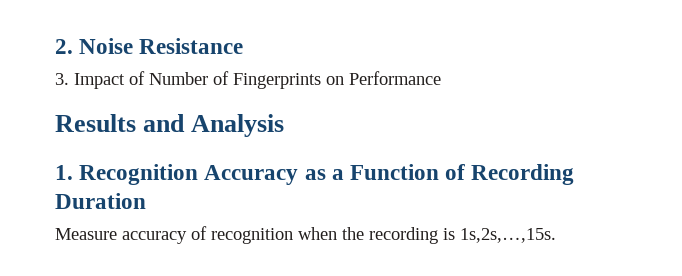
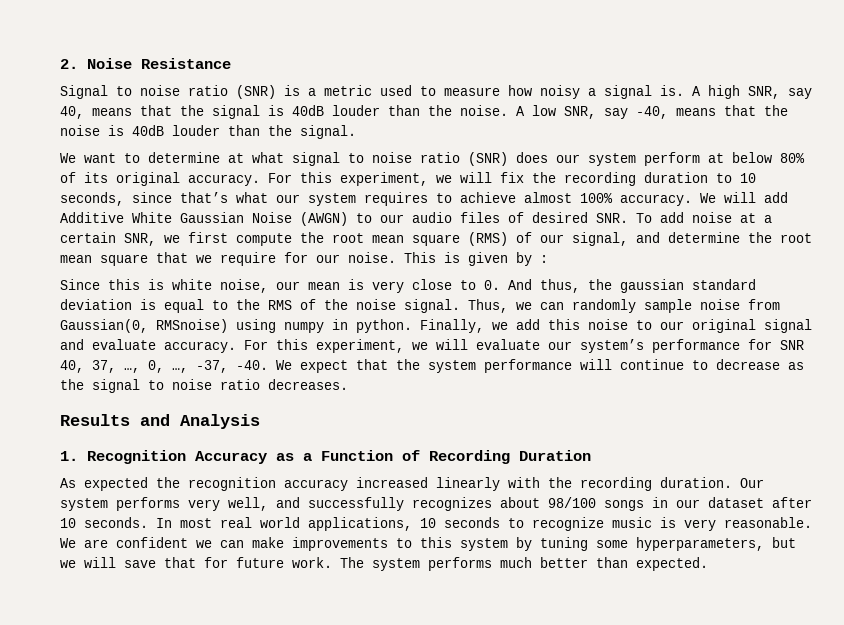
[55,71,441,89] 3. Impact of Number of Fingerprints on Performance -> [60,85,812,99] [60,105,788,119] [60,125,356,139] [60,152,805,166] [60,172,756,186] [60,192,788,206] [60,212,772,226] [60,232,812,246] [60,252,548,266] [60,279,756,293] [60,299,780,313] [60,319,812,333] [60,339,804,353] [60,359,804,373] [60,379,348,393] Signal to noise ratio (SNR) is a metric used to measure how noisy a signal is. A high SNR, say 40, means that the signal is 40dB louder than the noise. A low SNR, say -40, means that the noise is 40dB louder than the signal. // We want to determine at what signal to noise ratio (SNR) does our system perform at below 80% of its original accuracy. For this experiment, we will fix the recording duration to 10 seconds, since that’s what our system requires to achieve almost 100% accuracy. We will add Additive White Gaussian Noise (AWGN) to our audio files of desired SNR. To add noise at a certain SNR, we first compute the root mean square (RMS) of our signal, and determine the root mean square that we require for our noise. This is given by : // Since this is white noise, our mean is very close to 0. And thus, the gaussian standard deviation is equal to the RMS of the noise signal. Thus, we can randomly sample noise from Gaussian(0, RMSnoise) using numpy in python. Finally, we add this noise to our original signal and evaluate accuracy. For this experiment, we will evaluate our system’s performance for SNR 40, 37, …, 0, …, -37, -40. We expect that the system performance will continue to decrease as the signal to noise ratio decreases.
[55,226,556,244] Measure accuracy of recognition when the recording is 1s,2s,…,15s. -> [60,477,764,491] [60,497,812,511] [60,517,812,531] [60,537,796,551] [60,557,708,571] As expected the recognition accuracy increased linearly with the recording duration. Our system performs very well, and successfully recognizes about 98/100 songs in our dataset after 10 seconds. In most real world applications, 10 seconds to recognize music is very reasonable. We are confident we can make improvements to this system by tuning some hyperparameters, but we will save that for future work. The system performs much better than expected.

